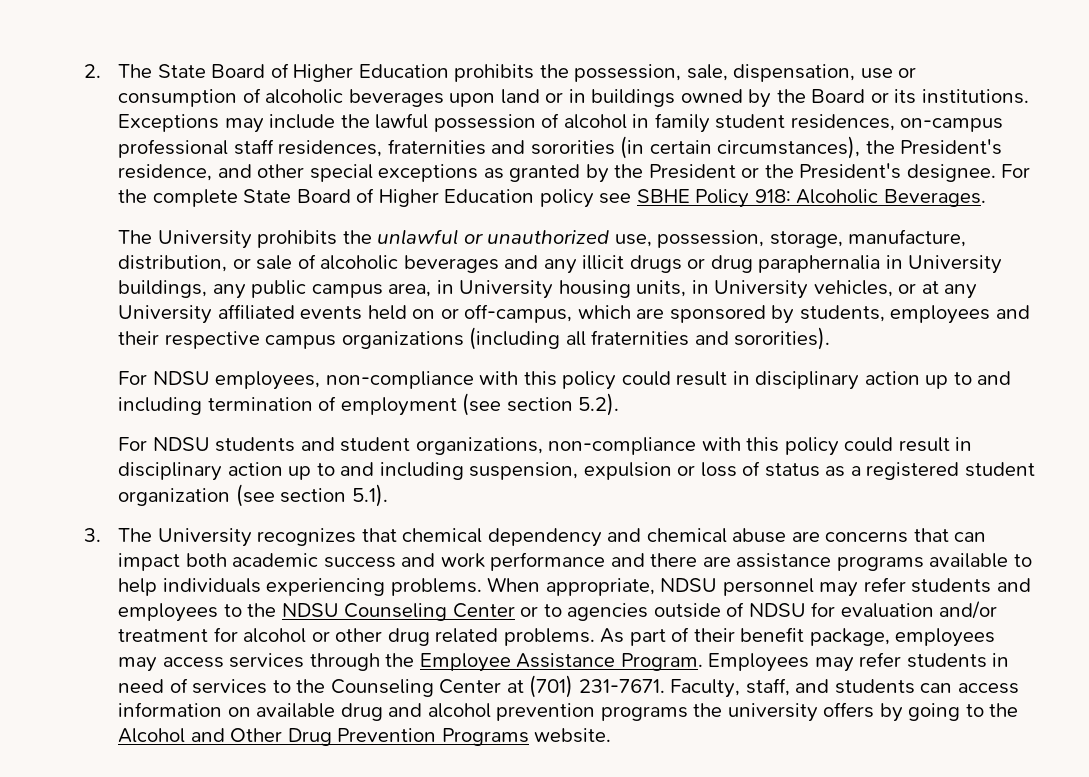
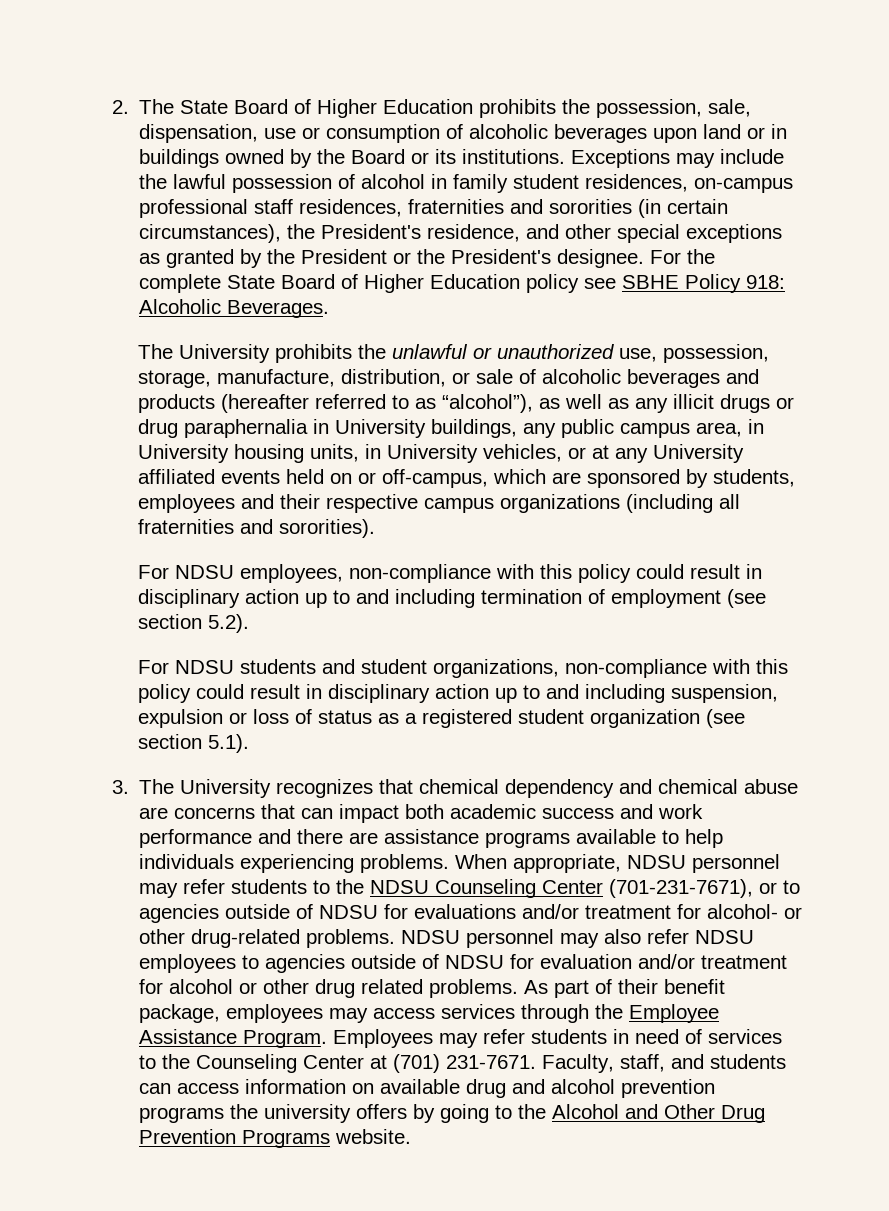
(539, 262) none -> [138,394,630,413] products (hereafter referred to as “alcohol”), as well as
[996,578,1031,592] [118,603,219,622] and employees -> (308, 886) none
(515, 610) none -> [609,879,754,898] (701-231-7671),
(836, 609) none -> [414,904,803,919] [139,929,755,948] [139,954,535,973] evaluations and/or treatment for alcohol- or other drug-related problems. NDSU personnel may also refer NDSU employees to agencies outside of NDSU for

